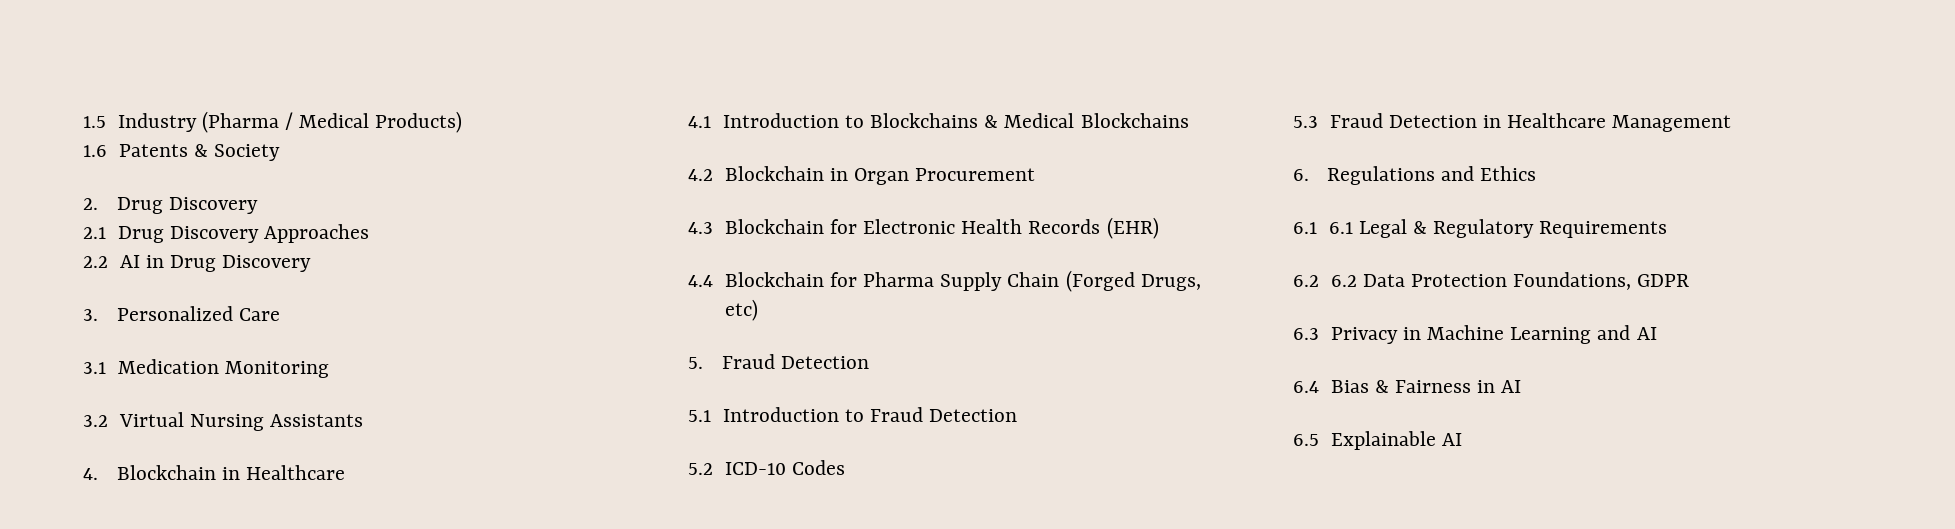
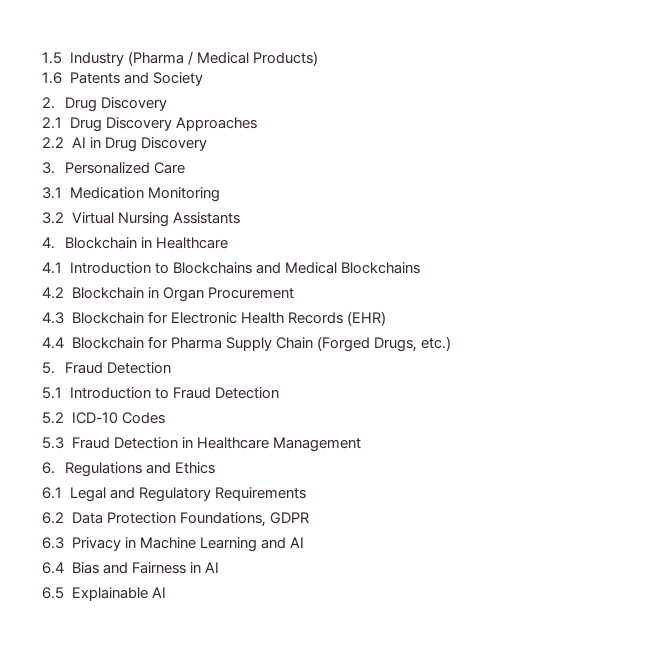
[193,144,208,157] & -> [123,72,149,84] and
[984,115,999,128] & -> [255,262,281,274] and
[724,299,758,321] etc) -> [420,336,451,351] etc.)
[1328,219,1427,238] 6.1 Legal & -> [69,487,135,502] Legal and
[1330,275,1357,287] 6.2 -> (64, 518) none
[1374,380,1389,393] & -> [102,562,128,574] and

